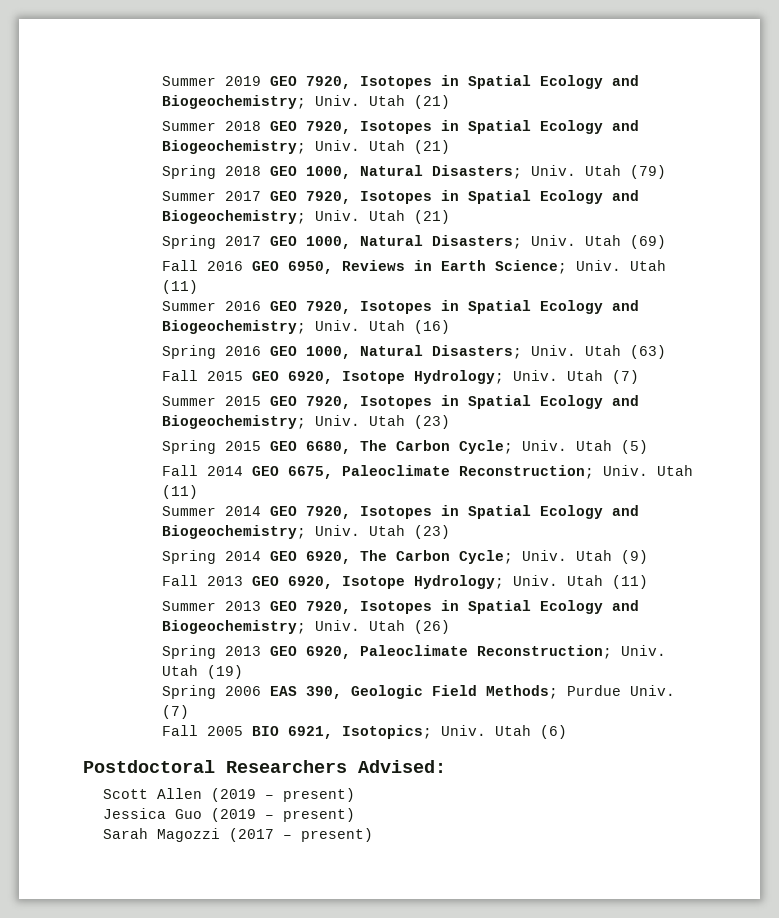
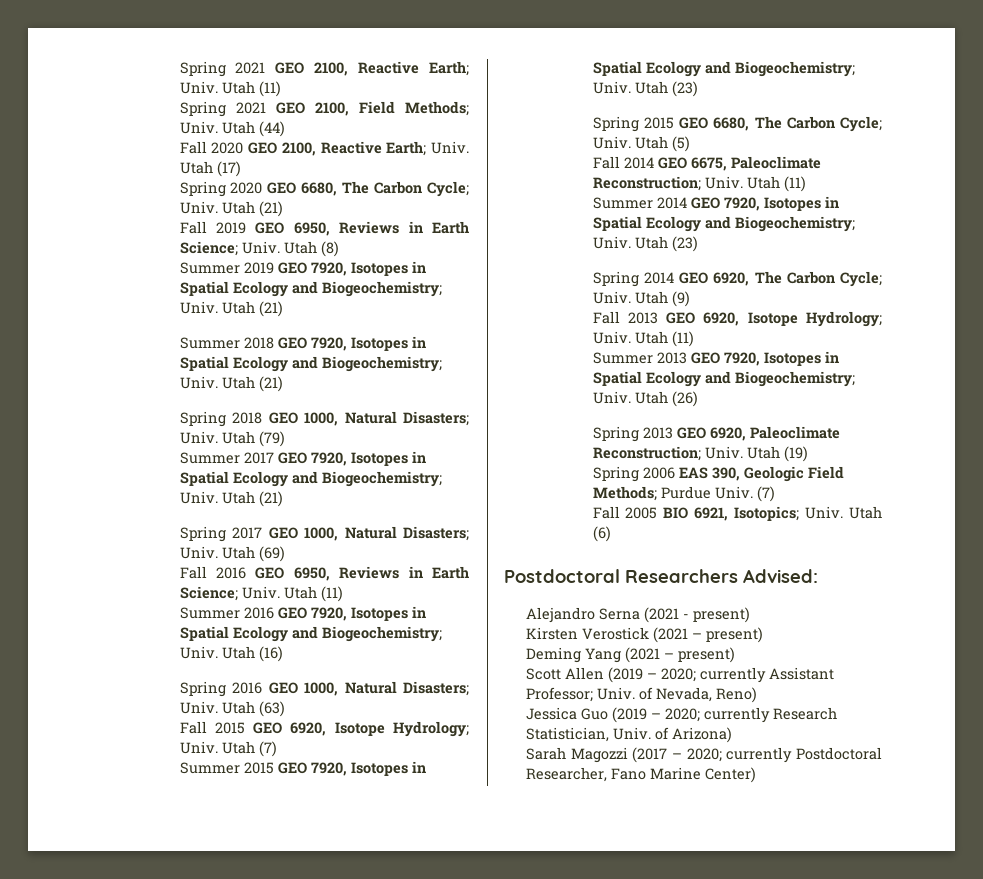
(162, 81) none -> [179,61,470,77] [179,81,281,97] [179,101,469,117] [179,121,285,137] [179,141,469,156] [179,161,241,177] [179,181,469,197] [179,201,283,217] [179,221,469,236] [179,241,339,257] Spring 2021 GEO 2100, Reactive Earth; Univ. Utah (11) // Spring 2021 GEO 2100, Field Methods; Univ. Utah (44) // Fall 2020 GEO 2100, Reactive Earth; Univ. Utah (17) // Spring 2020 GEO 6680, The Carbon Cycle; Univ. Utah (21) // Fall 2019 GEO 6950, Reviews in Earth Science; Univ. Utah (8) //
[102,788,355,802] [102,808,355,822] [102,828,373,842] Scott Allen (2019 – present) // Jessica Guo (2019 – present) // Sarah Magozzi (2017 – present) -> [526,607,751,623] [526,627,764,643] [526,647,736,663] [526,667,835,683] [526,687,758,703] [526,707,838,723] [526,727,733,743] [526,747,882,763] [526,767,757,783] Alejandro Serna (2021 - present) // Kirsten Verostick (2021 – present) // Deming Yang (2021 – present) // Scott Allen (2019 – 2020; currently Assistant Professor; Univ. of Nevada, Reno) // Jessica Guo (2019 – 2020; currently Research Statistician, Univ. of Arizona) // Sarah Magozzi (2017 – 2020; currently Postdoctoral Researcher, Fano Marine Center)

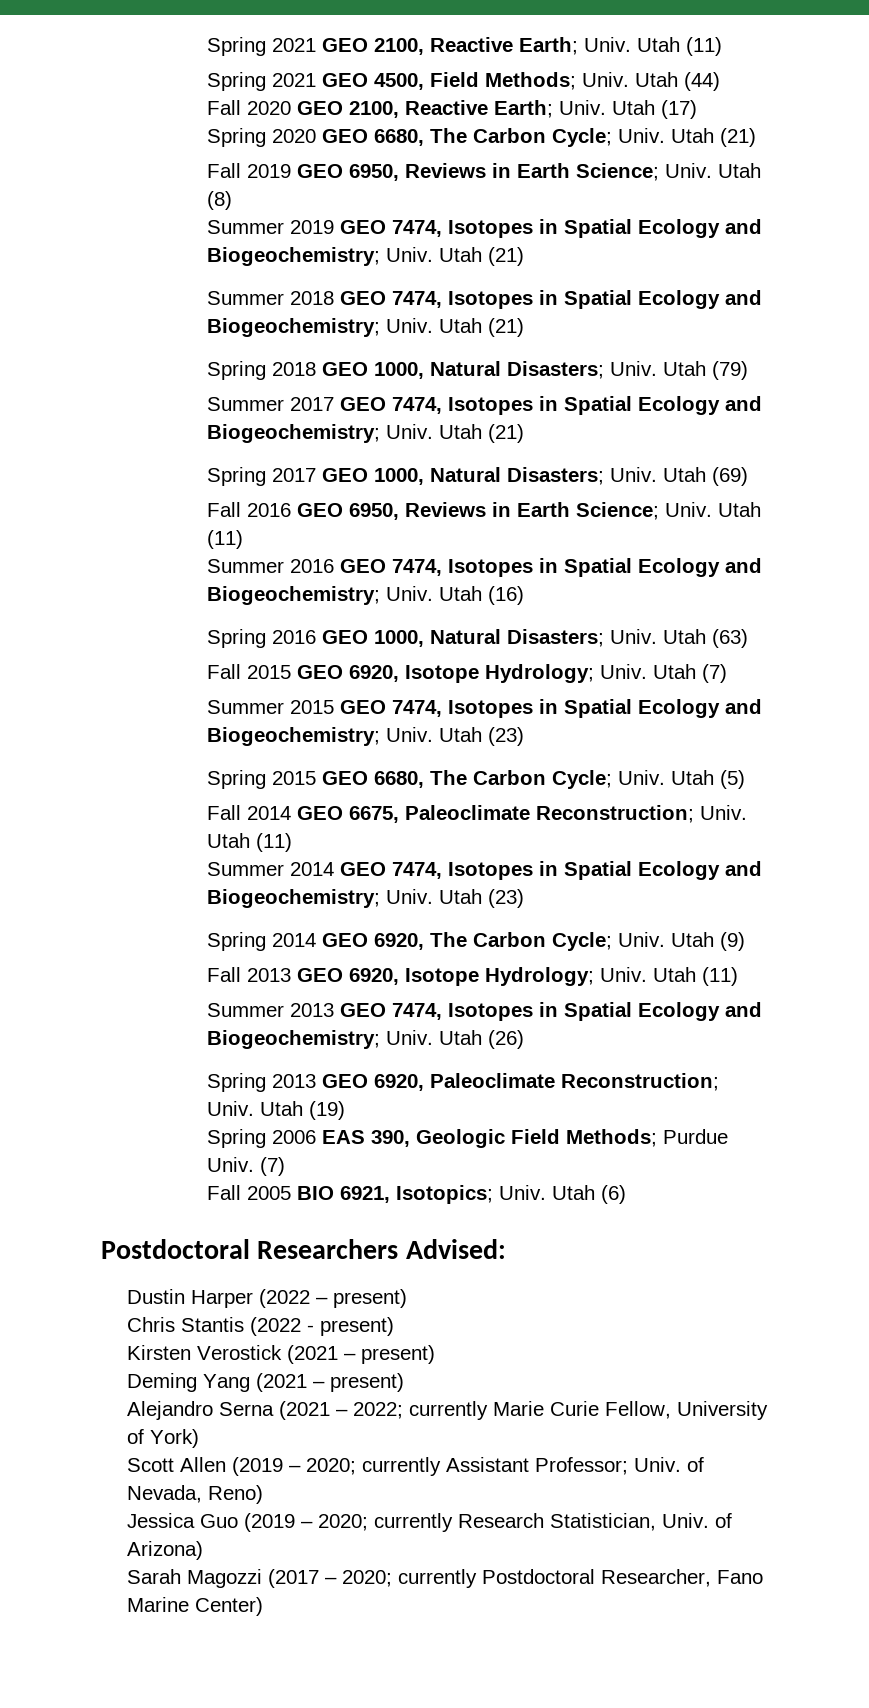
[314,102,349,116] 2100, -> [373,73,424,90] 4500,
[310,262,347,276] 7920, -> [391,220,442,237] 7474,
[310,337,347,351] 7920, -> [391,291,442,308] 7474,
[310,452,347,466] 7920, -> [391,397,442,414] 7474,
[310,607,347,621] 7920, -> [391,559,442,576] 7474,
[310,762,347,776] 7920, -> [391,700,442,717] 7474,
[723,197,760,211] 7920, -> [391,862,442,879] 7474,
[723,352,760,366] 7920, -> [391,1003,442,1020] 7474,
[526,607,680,623] Alejandro Serna (2021 -> [127,1289,408,1308] [127,1317,302,1336] Dustin Harper (2022 – present) // Chris Stantis (2022
(736, 655) none -> [127,1401,769,1420] [127,1429,200,1448] // Alejandro Serna (2021 – 2022; currently Marie Curie Fellow, University of York)

